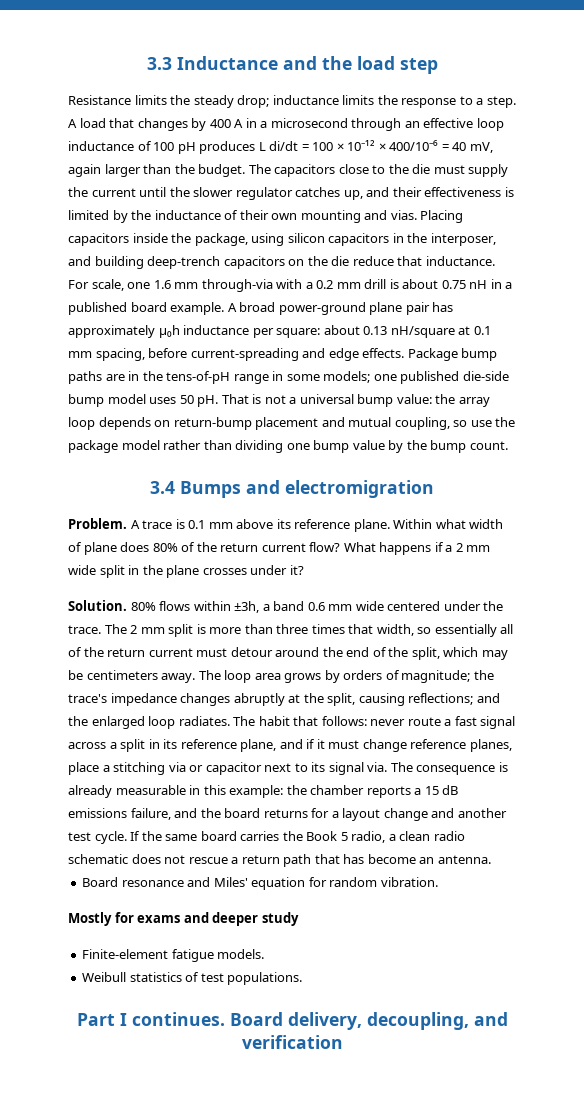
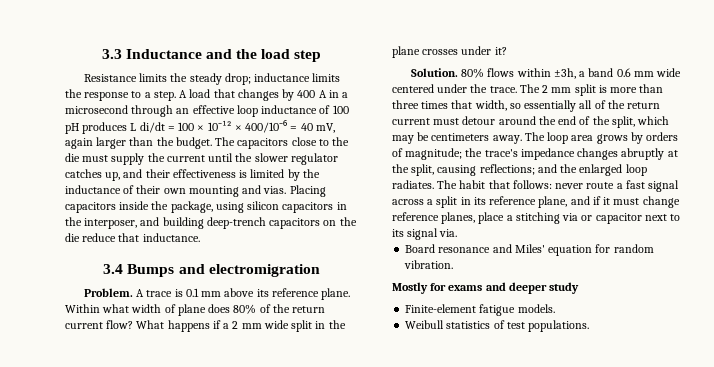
[68,279,513,292] [68,302,454,315] [68,325,491,338] [68,348,498,361] [68,371,509,384] [68,394,490,407] [68,417,516,430] [68,440,508,453] For scale, one 1.6 mm through-via with a 0.2 mm drill is about 0.75 nH in a published board example. A broad power-ground plane pair has approximately μ₀h inductance per square: about 0.13 nH/square at 0.1 mm spacing, before current-spreading and edge effects. Package bump paths are in the tens-of-pH range in some models; one published die-side bump model uses 50 pH. That is not a universal bump value: the array loop depends on return-bump placement and mutual coupling, so use the package model rather than dividing one bump value by the bump count. -> (200, 237) none
[390,762,508,775] [68,785,459,798] [68,808,507,821] [68,831,465,844] [68,854,491,867] The consequence is already measurable in this example: the chamber reports a 15 dB emissions failure, and the board returns for a layout change and another test cycle. If the same board carries the Book 5 radio, a clean radio schematic does not rescue a return path that has become an antenna. -> (458, 233) none
[76,1012,508,1030] [241,1035,343,1049] // Part I continues. Board delivery, decoupling, and verification -> (590, 326) none

